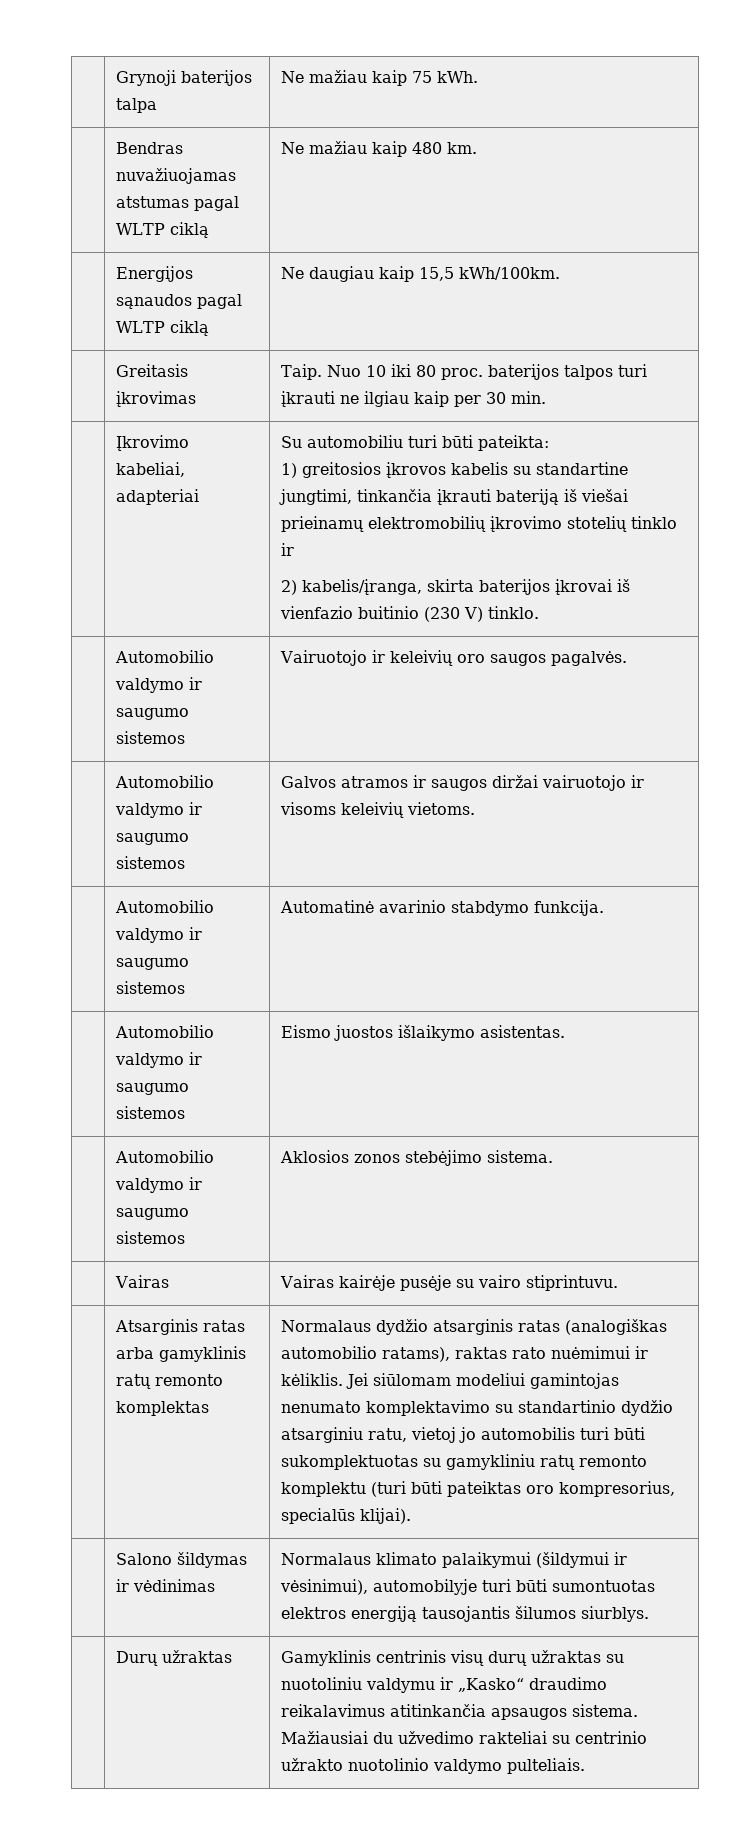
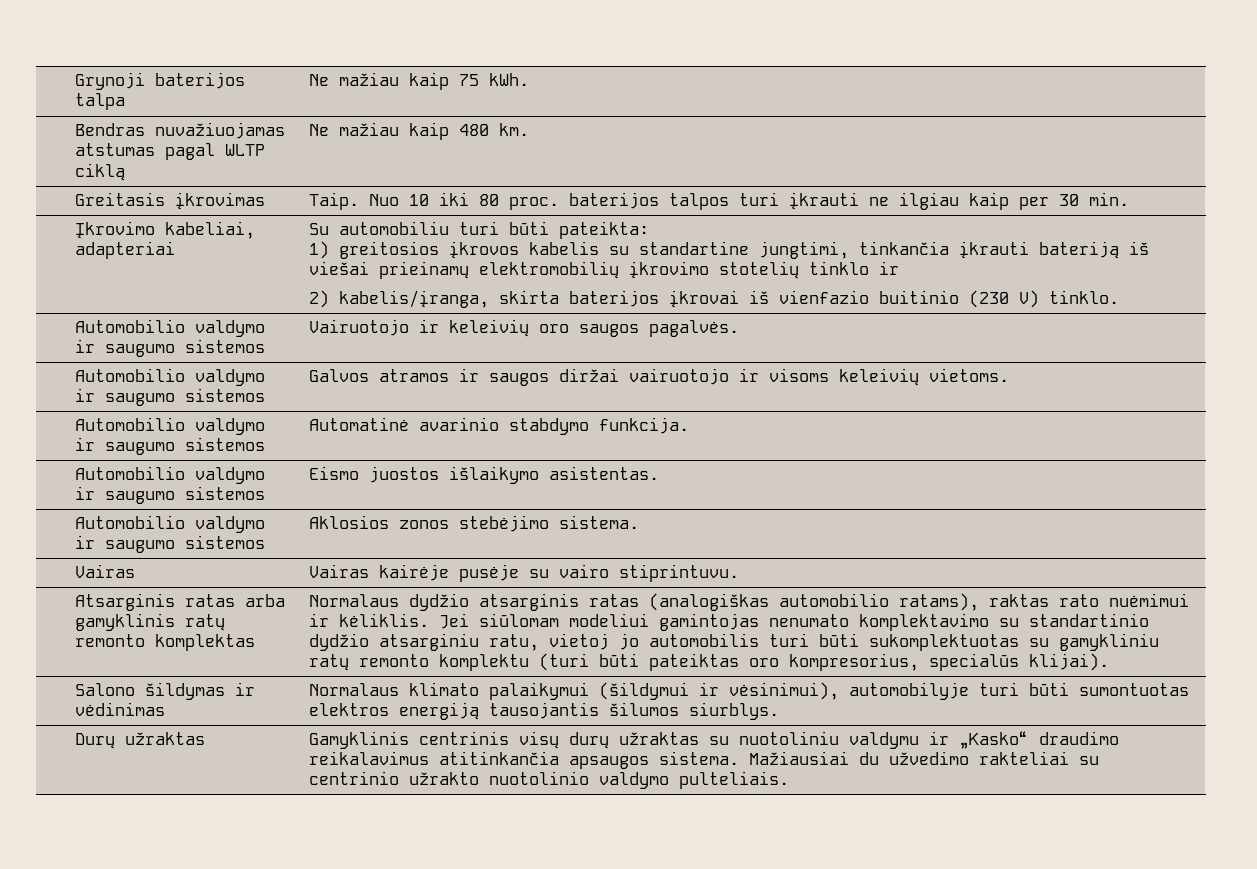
[116,266,194,282] [116,294,243,309] [116,320,210,336] [281,266,561,282] // | Energijos sąnaudos pagal WLTP ciklą | Ne daugiau kaip 15,5 kWh/100km. -> (530, 129) none

